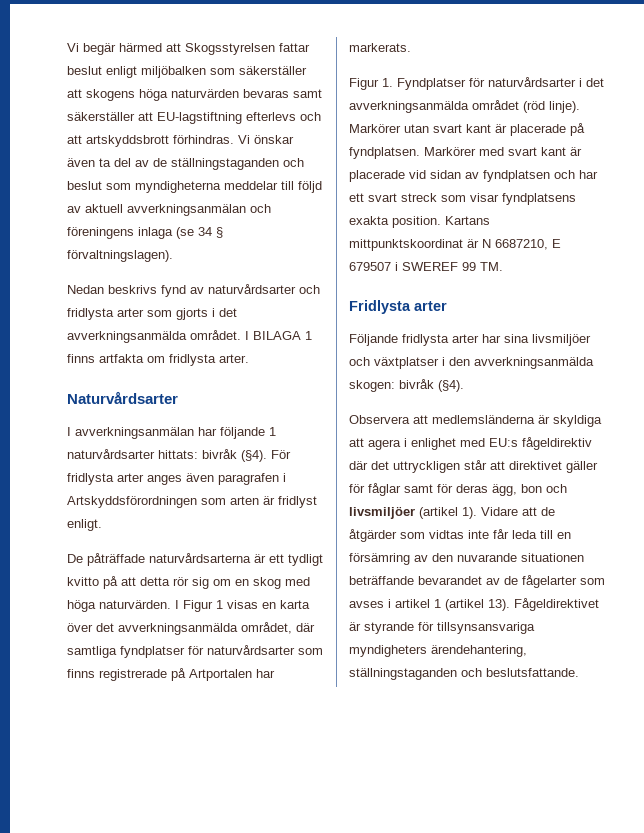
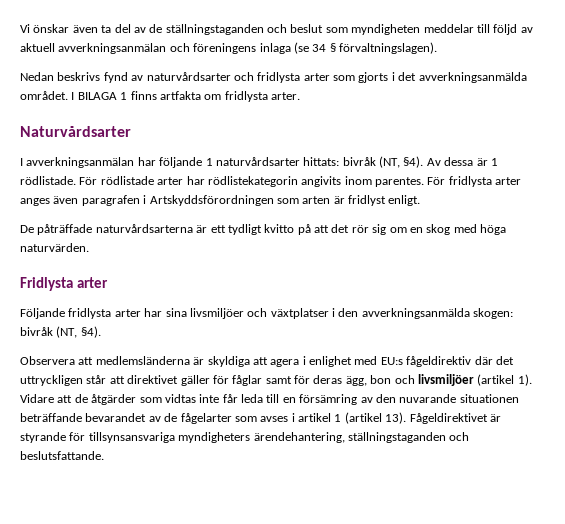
[67,43,310,55] [67,66,307,78] [67,89,322,101] [67,112,321,124] [67,135,250,147] Vi begär härmed att Skogsstyrelsen fattar beslut enligt miljöbalken som säkerställer att skogens höga naturvärden bevaras samt säkerställer att EU-lagstiftning efterlevs och att artskyddsbrott förhindras. Vi -> [20,24,30,33] Vi
[135,181,221,193] myndigheterna -> [351,24,421,35] myndigheten
[241,450,267,462] (§4). -> [379,156,498,168] [20,176,424,187] (NT, §4). Av dessa är 1 rödlistade. För rödlistade arter har rödlistekategorin angivits inom parentes.
[140,577,170,586] detta -> [331,224,350,233] det
[175,600,310,612] [67,622,315,635] [67,645,323,658] [67,668,275,681] [349,43,411,52] [349,77,604,90] [349,100,580,113] [349,123,585,136] [349,147,582,159] [349,170,598,182] [349,193,576,205] [349,216,490,228] [349,239,561,251] [349,262,503,271] I Figur 1 visas en karta över det avverkningsanmälda området, där samtliga fyndplatser för naturvårdsarter som finns registrerade på Artportalen har markerats. // Figur 1. Fyndplatser för naturvårdsarter i det avverkningsanmälda området (röd linje). Markörer utan svart kant är placerade på fyndplatsen. Markörer med svart kant är placerade vid sidan av fyndplatsen och har ett svart streck som visar fyndplatsens exakta position. Kartans mittpunktskoordinat är N 6687210, E 679507 i SWEREF 99 TM. -> (89, 247) none
[438,380,464,392] (§4). -> [56,326,101,338] (NT, §4).

